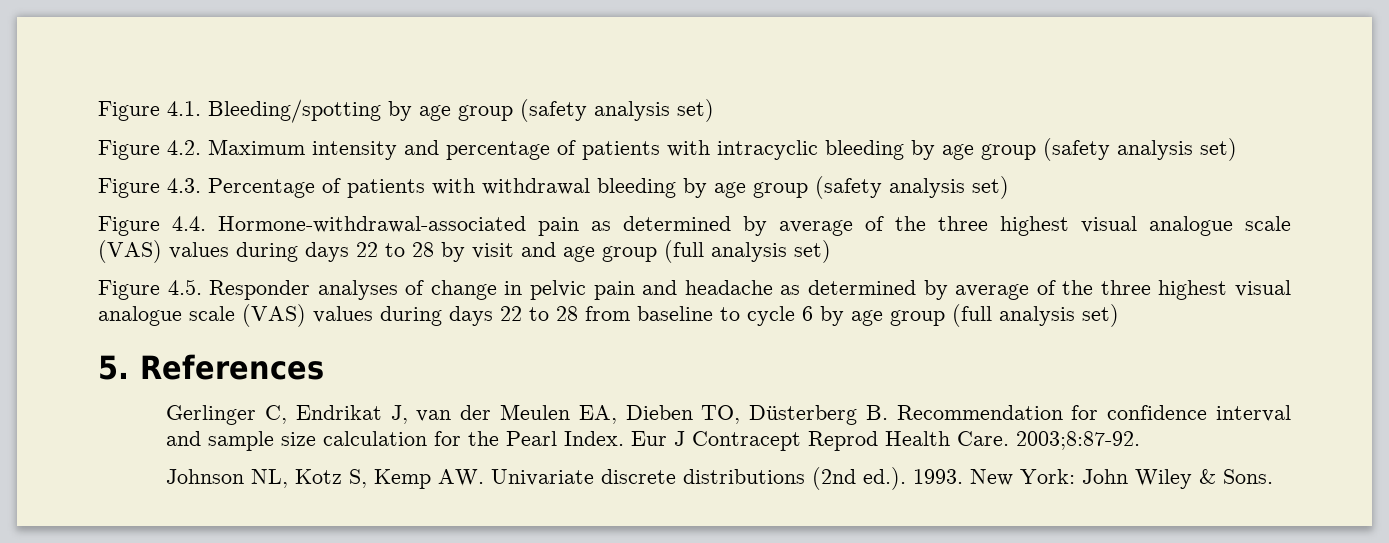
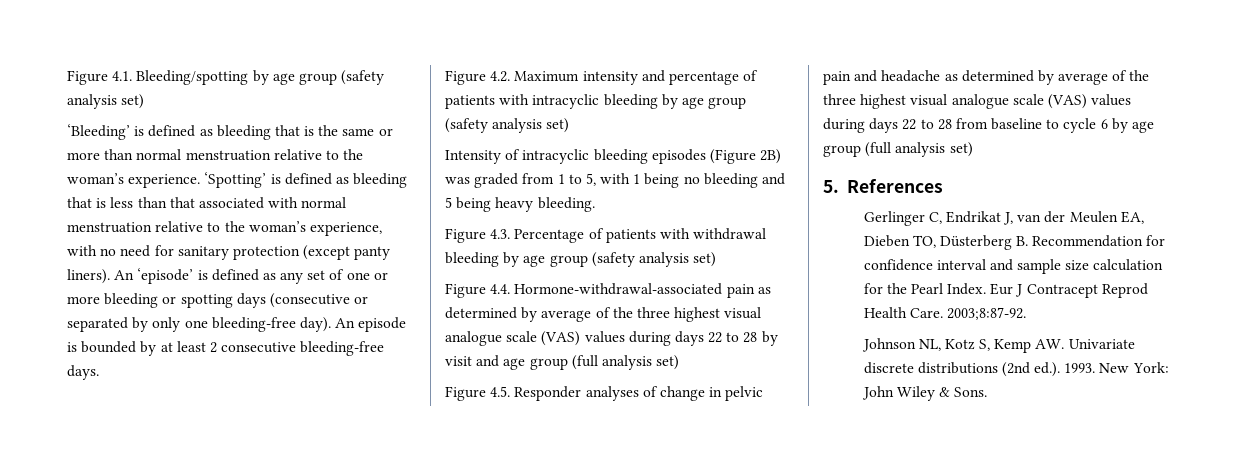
(714, 110) none -> [67,124,393,140] [67,149,364,161] [67,172,408,188] [67,197,347,209] [67,221,382,236] [67,245,391,260] [67,268,388,284] [67,293,369,308] [67,317,407,332] [67,341,385,356] [67,365,99,380] // ‘Bleeding’ is defined as bleeding that is the same or more than normal menstruation relative to the woman’s experience. ‘Spotting’ is defined as bleeding that is less than that associated with normal menstruation relative to the woman’s experience, with no need for sanitary protection (except panty liners). An ‘episode’ is defined as any set of one or more bleeding or spotting days (consecutive or separated by only one bleeding-free day). An episode is bounded by at least 2 consecutive bleeding-free days.
(1237, 149) none -> [445,149,782,164] [445,173,786,188] [445,197,595,212] // Intensity of intracyclic bleeding episodes (Figure 2B) was graded from 1 to 5, with 1 being no bleeding and 5 being heavy bleeding.

